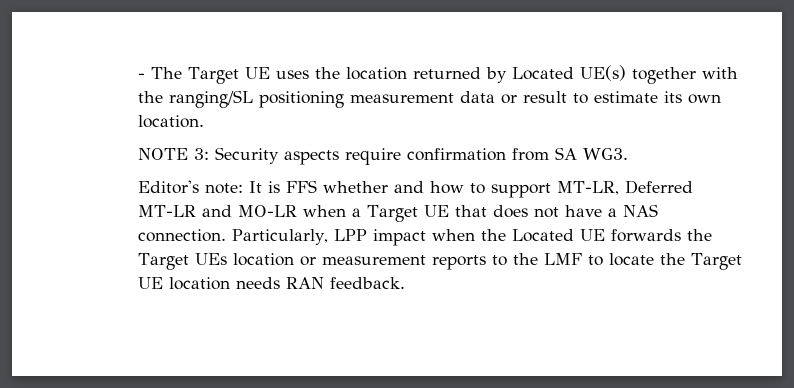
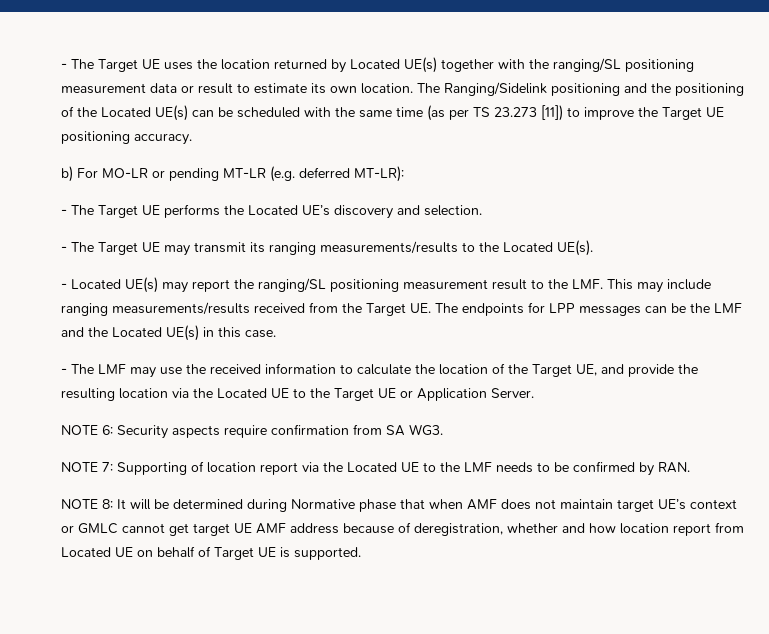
[138,148,210,160] // NOTE 3: -> [416,82,744,96] [60,105,724,121] [60,131,192,145] [60,166,404,182] [60,204,482,219] [60,240,593,256] [60,277,711,293] [60,302,742,316] [60,325,276,341] [60,363,698,378] [60,388,534,401] [60,425,113,435] The Ranging/Sidelink positioning and the positioning of the Located UE(s) can be scheduled with the same time (as per TS 23.273 [11]) to improve the Target UE positioning accuracy. // b) For MO-LR or pending MT-LR (e.g. deferred MT-LR): // - The Target UE performs the Located UE’s discovery and selection. // - The Target UE may transmit its ranging measurements/results to the Located UE(s). // - Located UE(s) may report the ranging/SL positioning measurement result to the LMF. This may include ranging measurements/results received from the Target UE. The endpoints for LPP messages can be the LMF and the Located UE(s) in this case. // - The LMF may use the received information to calculate the location of the Target UE, and provide the resulting location via the Located UE to the Target UE or Application Server. // NOTE 6:
[138,180,694,198] [138,204,659,222] [138,229,713,246] [138,253,743,270] [138,277,406,290] Editor's note: It is FFS whether and how to support MT-LR, Deferred MT-LR and MO-LR when a Target UE that does not have a NAS connection. Particularly, LPP impact when the Located UE forwards the Target UEs location or measurement reports to the LMF to locate the Target UE location needs RAN feedback. -> [60,461,690,476] [60,499,737,512] [60,522,744,536] [60,546,361,560] NOTE 7: Supporting of location report via the Located UE to the LMF needs to be confirmed by RAN. // NOTE 8: It will be determined during Normative phase that when AMF does not maintain target UE’s context or GMLC cannot get target UE AMF address because of deregistration, whether and how location report from Located UE on behalf of Target UE is supported.

